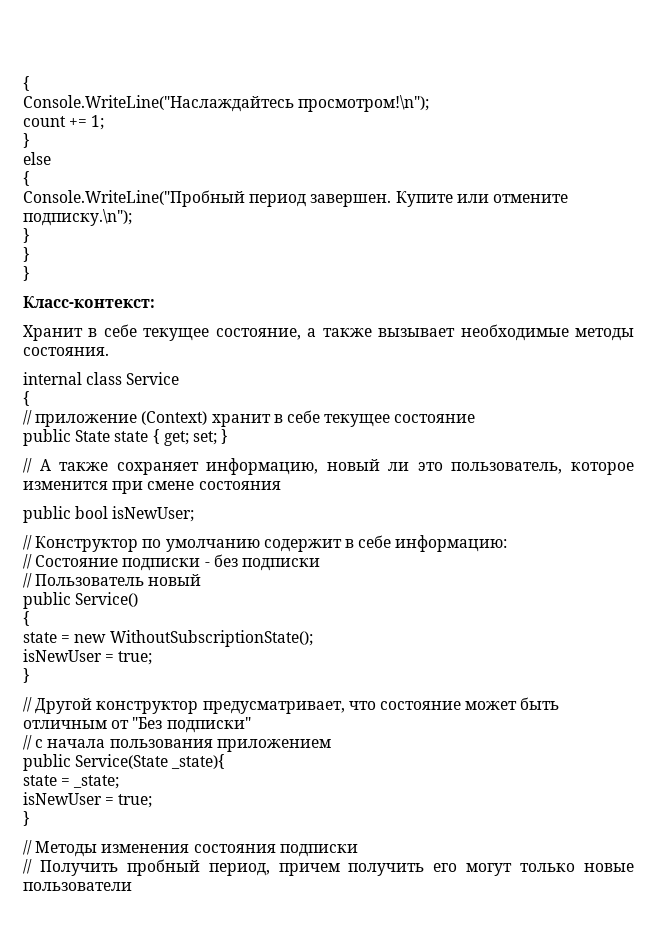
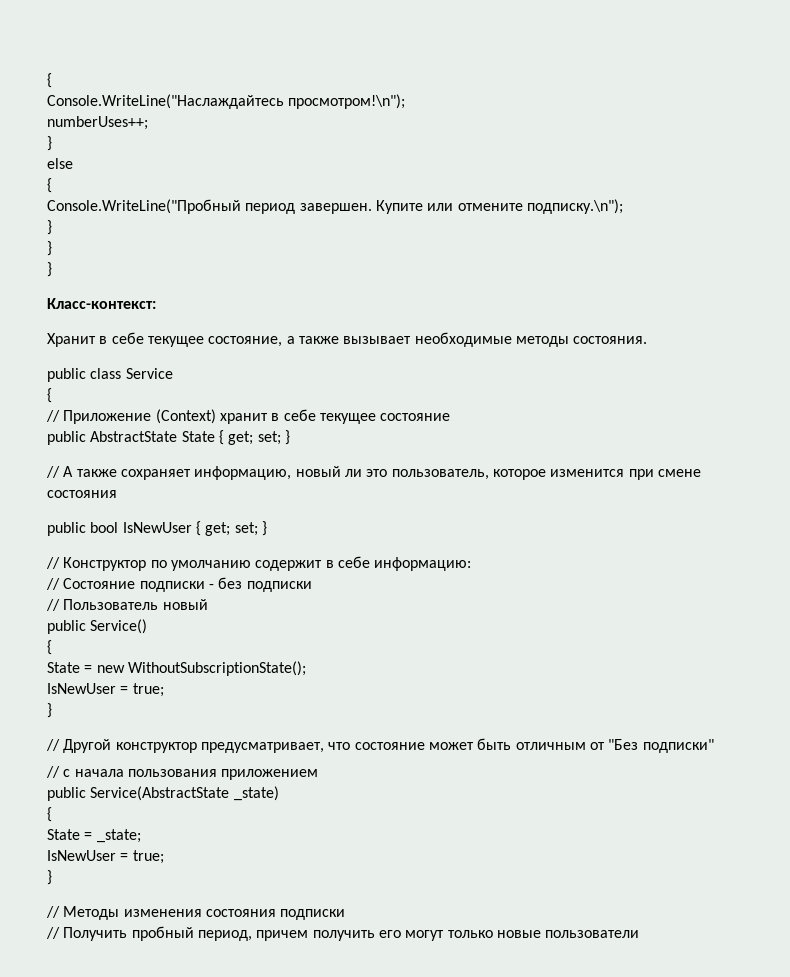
[23,115,105,130] count += 1; -> [47,116,148,130] numberUses++;
[23,372,82,385] internal -> [47,368,86,382] public
[35,414,138,427] приложение -> [63,410,152,424] Приложение
[75,430,149,442] State state -> [90,431,215,442] AbstractState State
[112,506,195,522] isNewUser; -> [122,521,267,536] IsNewUser { get; set; }
[23,632,57,643] state -> [47,662,80,673] State
[23,649,102,662] isNewUser -> [47,683,116,694] IsNewUser
[75,754,226,769] [23,775,57,786] Service(State _state){ // state -> [90,786,279,801] [47,807,52,822] [47,829,80,840] Service(AbstractState _state) // { // State
[23,792,102,805] isNewUser -> [47,850,116,861] IsNewUser

